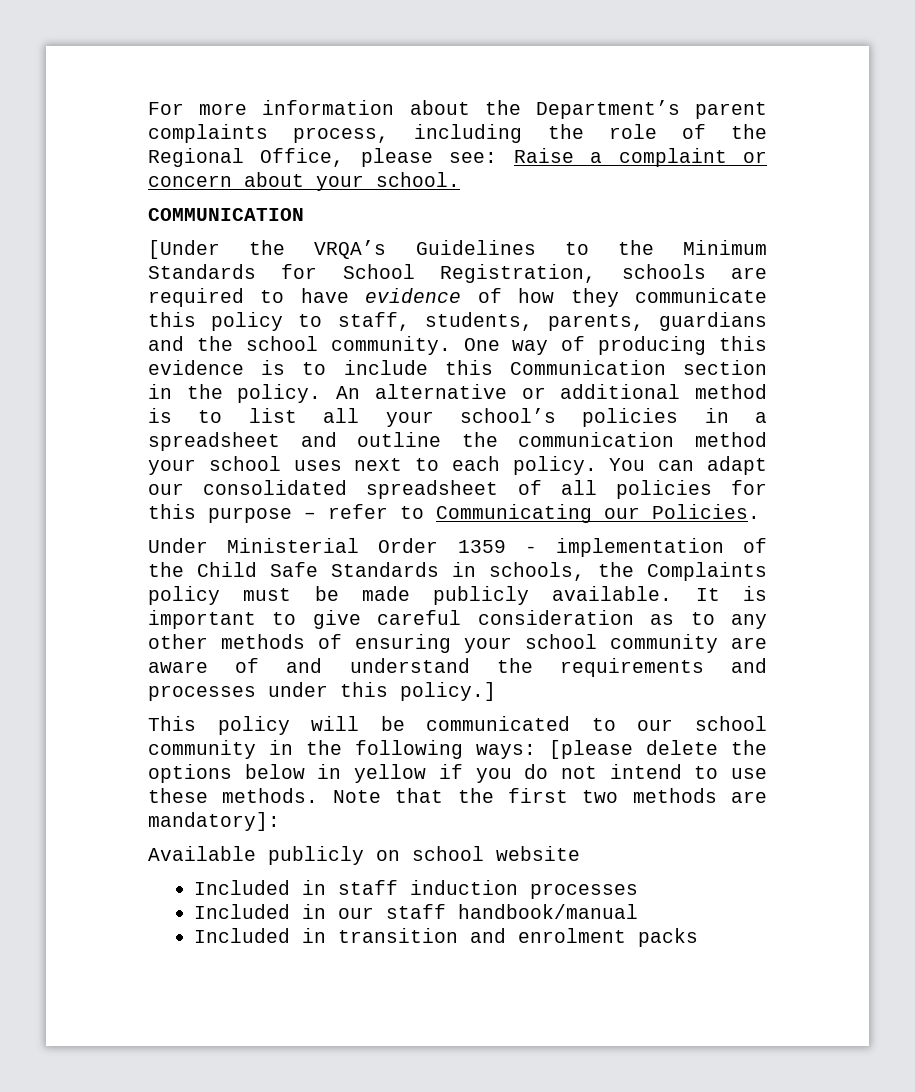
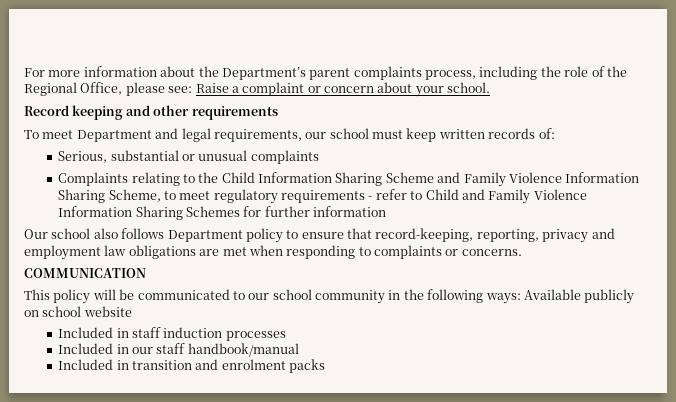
[148,208,304,221] [148,240,767,259] [148,264,767,283] [148,288,768,307] [148,312,767,331] [148,336,767,355] [148,360,767,375] [148,384,767,403] [148,408,767,427] [148,432,768,451] [148,456,767,475] [148,480,768,499] [148,504,760,523] [148,538,768,557] [148,562,767,581] [148,586,767,605] [148,610,768,629] [148,634,767,653] [148,658,767,677] [148,682,496,701] COMMUNICATION // [Under the VRQA’s Guidelines to the Minimum Standards for School Registration, schools are required to have evidence of how they communicate this policy to staff, students, parents, guardians and the school community. One way of producing this evidence is to include this Communication section in the policy. An alternative or additional method is to list all your school’s policies in a spreadsheet and outline the communication method your school uses next to each policy. You can adapt our consolidated spreadsheet of all policies for this purpose – refer to Communicating our Policies. // Under Ministerial Order 1359 - implementation of the Child Safe Standards in schools, the Complaints policy must be made publicly available. It is important to give careful consideration as to any other methods of ensuring your school community are aware of and understand the requirements and processes under this policy.] -> [24,105,278,120] [24,128,555,142] [58,150,319,164] [58,172,640,187] [58,189,587,204] [58,206,387,220] [24,228,615,243] [24,245,522,260] [24,268,146,278] Record keeping and other requirements // To meet Department and legal requirements, our school must keep written records of: // Serious, substantial or unusual complaints // Complaints relating to the Child Information Sharing Scheme and Family Violence Information Sharing Scheme, to meet regulatory requirements - refer to Child and Family Violence Information Sharing Schemes for further information // Our school also follows Department policy to ensure that record-keeping, reporting, privacy and employment law obligations are met when responding to complaints or concerns. // COMMUNICATION
[549,740,767,759] [148,764,767,783] [148,788,767,803] [148,812,280,831] [please delete the options below in yellow if you do not intend to use these methods. Note that the first two methods are mandatory]: // -> (521, 298) none

